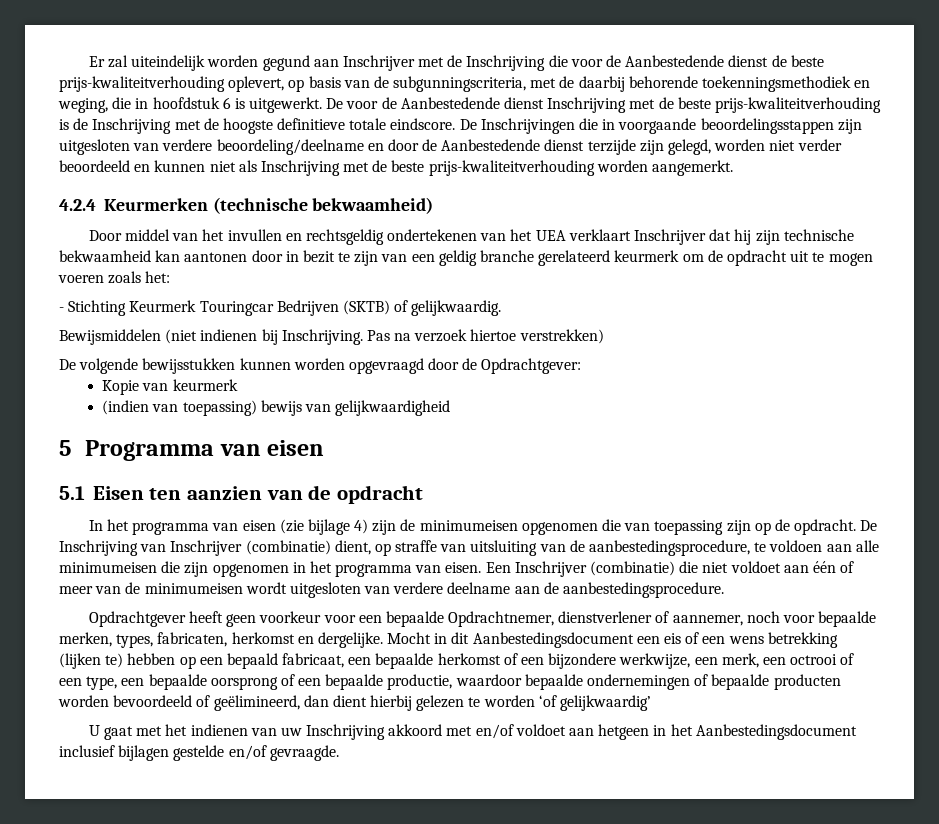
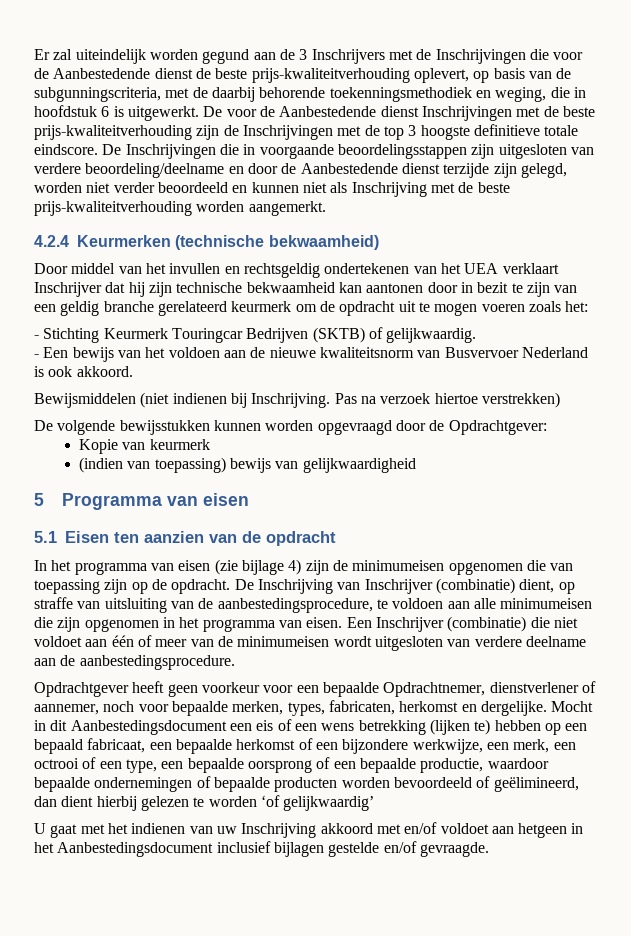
[342,55,546,71] Inschrijver met de Inschrijving -> [279,49,526,64] de 3 Inschrijvers met de Inschrijvingen
[547,97,881,113] [59,118,219,134] Inschrijving met de beste prijs-kwaliteitverhouding is de Inschrijving met de -> [421,106,595,121] [34,125,417,140] Inschrijvingen met de beste prijs-kwaliteitverhouding zijn de Inschrijvingen met de top 3
(502, 308) none -> [34,347,588,362] [34,366,133,377] // - Een bewijs van het voldoen aan de nieuwe kwaliteitsnorm van Busvervoer Nederland is ook akkoord.

